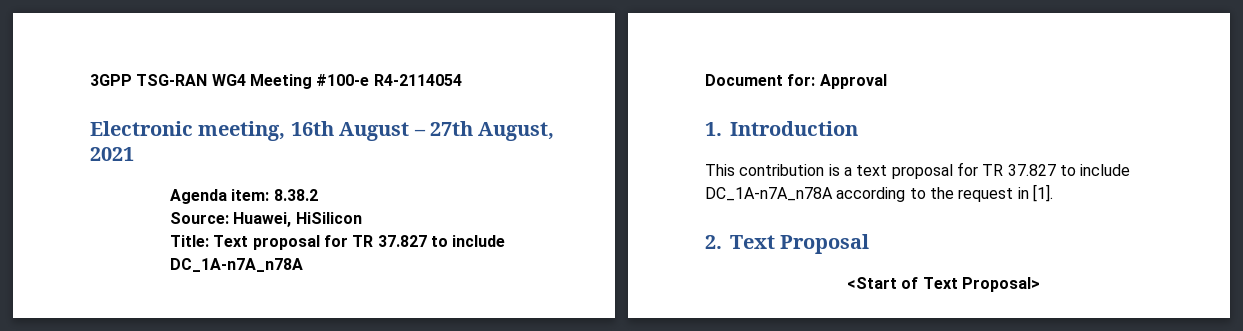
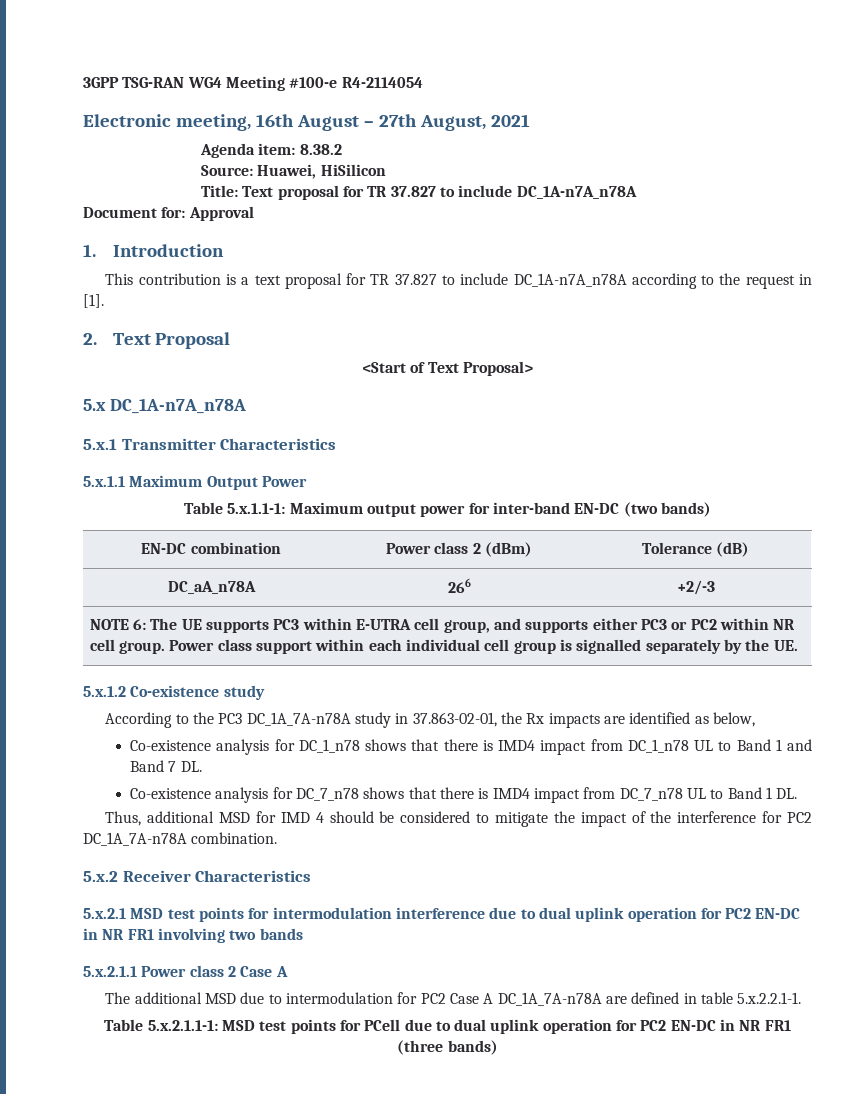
(1040, 284) none -> [83,398,246,414] [83,438,337,450] [83,475,307,490] [184,502,711,517] [141,542,281,554] [386,542,532,557] [641,542,750,557] [167,581,256,594] [447,578,471,593] [676,580,715,595] [89,618,796,633] [89,639,798,654] [83,685,265,700] [105,712,755,728] [130,739,813,755] [130,760,202,772] [130,787,798,803] [105,811,812,827] [83,832,278,846] [83,870,312,882] [83,907,801,922] [83,928,303,943] [83,965,288,977] [105,992,802,1006] [104,1019,791,1034] [397,1040,498,1055] // 5.x DC_1A-n7A_n78A // 5.x.1 Transmitter Characteristics // 5.x.1.1 Maximum Output Power // Table 5.x.1.1-1: Maximum output power for inter-band EN-DC (two bands) // EN-DC combination | Power class 2 (dBm) | Tolerance (dB) // DC_aA_n78A | 266 | +2/-3 // NOTE 6: The UE supports PC3 within E-UTRA cell group, and supports either PC3 or PC2 within NR cell group. Power class support within each individual cell group is signalled separately by the UE. // 5.x.1.2 Co-existence study // According to the PC3 DC_1A_7A-n78A study in 37.863-02-01, the Rx impacts are identified as below, // Co-existence analysis for DC_1_n78 shows that there is IMD4 impact from DC_1_n78 UL to Band 1 and Band 7 DL. // Co-existence analysis for DC_7_n78 shows that there is IMD4 impact from DC_7_n78 UL to Band 1 DL. // Thus, additional MSD for IMD 4 should be considered to mitigate the impact of the interference for PC2 DC_1A_7A-n78A combination. // 5.x.2 Receiver Characteristics // 5.x.2.1 MSD test points for intermodulation interference due to dual uplink operation for PC2 EN-DC in NR FR1 involving two bands // 5.x.2.1.1 Power class 2 Case A // The additional MSD due to intermodulation for PC2 Case A DC_1A_7A-n78A are defined in table 5.x.2.2.1-1. // Table 5.x.2.1.1-1: MSD test points for PCell due to dual uplink operation for PC2 EN-DC in NR FR1 (three bands)

